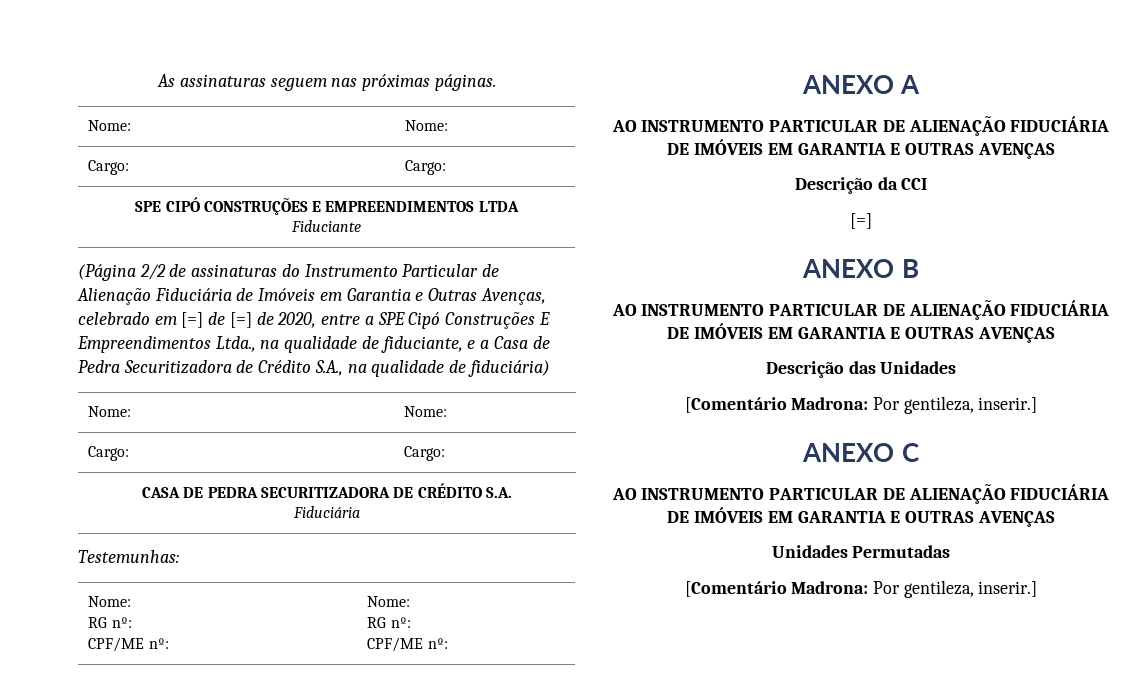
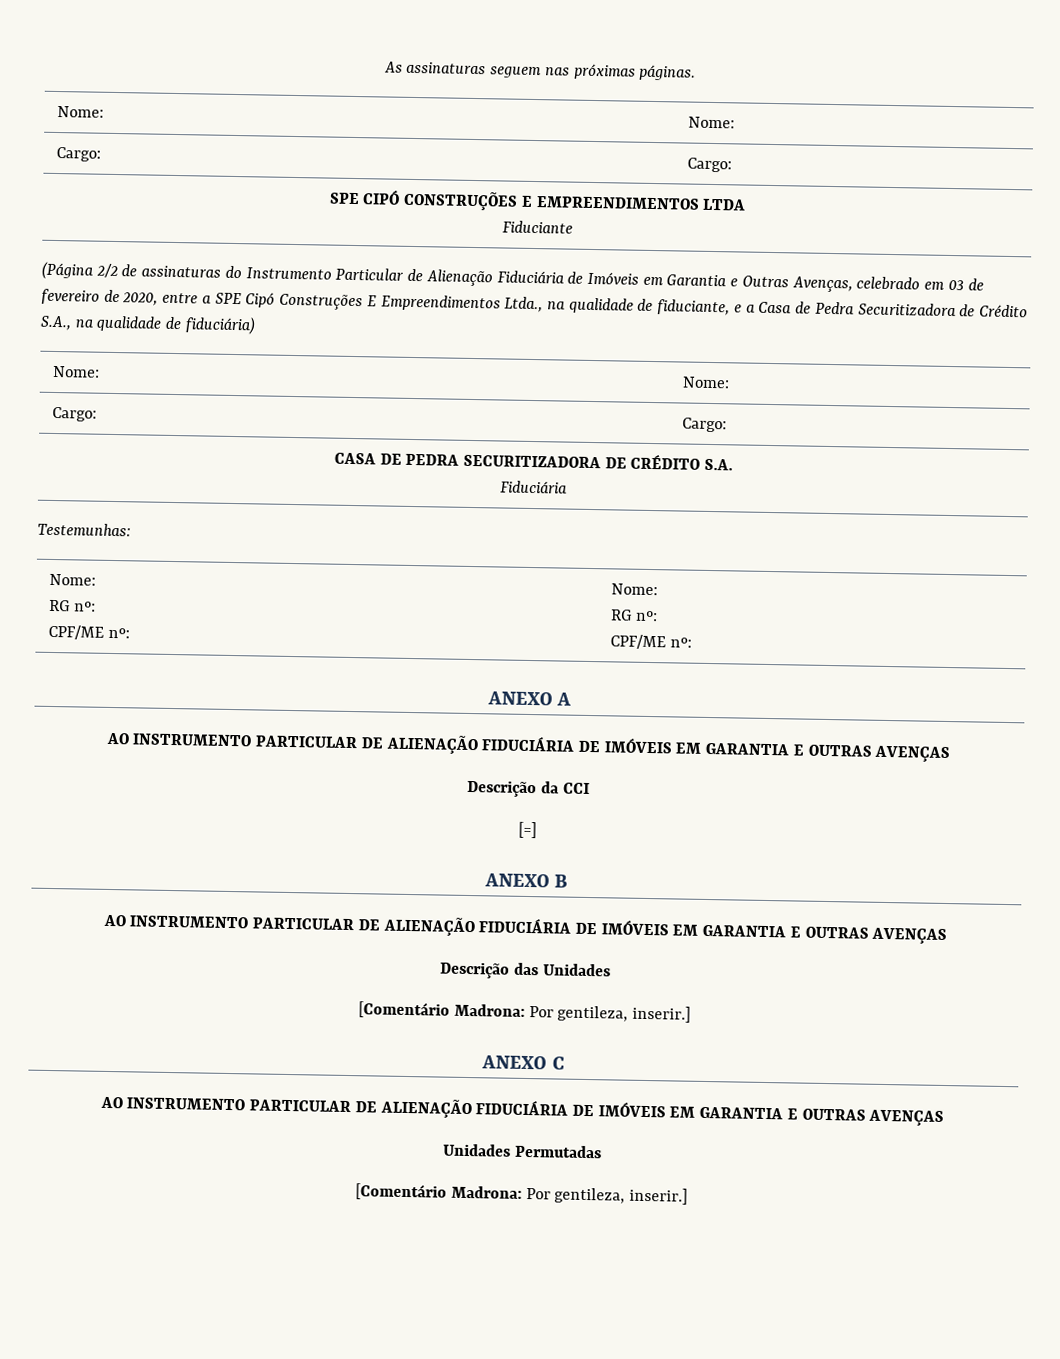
[181,312,252,328] [=] de [=] -> [947,278,984,291] [41,288,100,305] 03 de fevereiro

